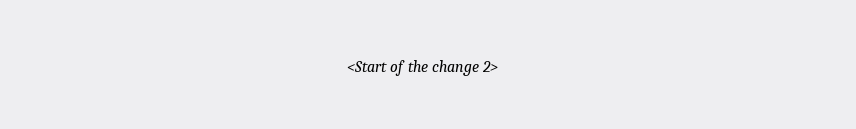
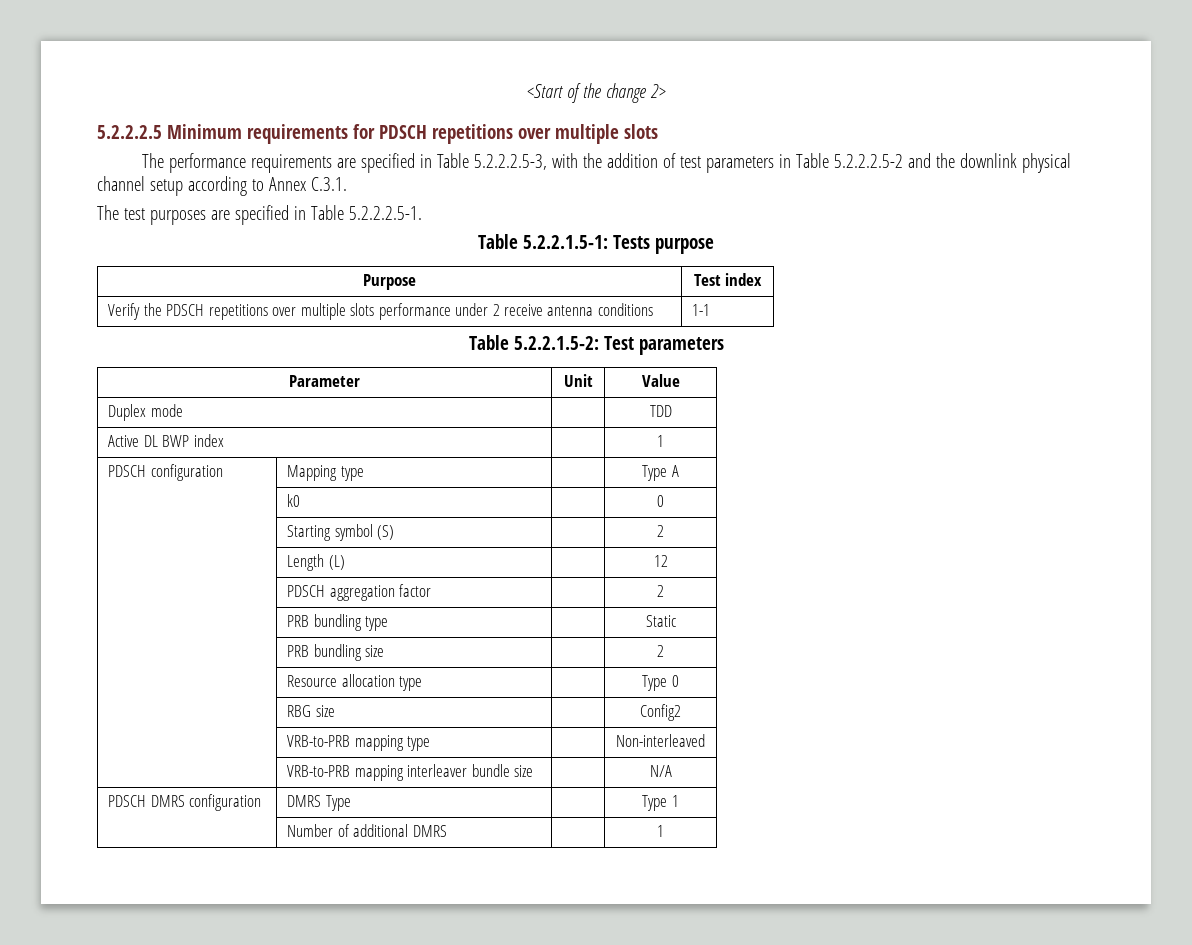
(498, 66) none -> [97,124,658,144] [141,153,1072,173] [97,176,347,196] [97,205,422,225] [478,234,714,254] [363,274,416,290] [693,273,763,286] [108,303,653,320] [692,304,711,316] [468,335,724,355] [289,375,360,387] [563,374,593,387] [641,374,680,387] [108,404,183,421] [649,405,672,417] [108,434,224,447] [657,435,664,447] [108,464,223,481] [287,465,364,481] [642,465,679,481] [287,494,301,507] [657,495,664,507] [287,524,395,541] [657,525,664,537] [287,554,345,571] [653,555,668,567] [287,584,432,601] [657,585,664,597] [287,614,389,631] [645,615,676,627] [287,644,385,661] [657,645,664,657] [287,674,423,691] [642,675,679,691] [287,705,335,717] [640,704,681,721] [287,735,431,751] [616,734,705,747] [287,764,534,781] [649,765,672,777] [108,794,262,811] [287,795,351,811] [642,795,679,811] [287,824,447,837] [657,825,664,837] // 5.2.2.2.5 Minimum requirements for PDSCH repetitions over multiple slots // The performance requirements are specified in Table 5.2.2.2.5-3, with the addition of test parameters in Table 5.2.2.2.5-2 and the downlink physical channel setup according to Annex C.3.1. // The test purposes are specified in Table 5.2.2.2.5-1. // Table 5.2.2.1.5-1: Tests purpose // Purpose | Test index // Verify the PDSCH repetitions over multiple slots performance under 2 receive antenna conditions | 1-1 // Table 5.2.2.1.5-2: Test parameters // Parameter | Unit | Value // Duplex mode | | TDD // Active DL BWP index | | 1 // PDSCH configuration | Mapping type | | Type A // | k0 | | 0 // | Starting symbol (S) | | 2 // | Length (L) | | 12 // | PDSCH aggregation factor | | 2 // | PRB bundling type | | Static // | PRB bundling size | | 2 // | Resource allocation type | | Type 0 // | RBG size | | Config2 // | VRB-to-PRB mapping type | | Non-interleaved // | VRB-to-PRB mapping interleaver bundle size | | N/A // PDSCH DMRS configuration | DMRS Type | | Type 1 // | Number of additional DMRS | | 1

